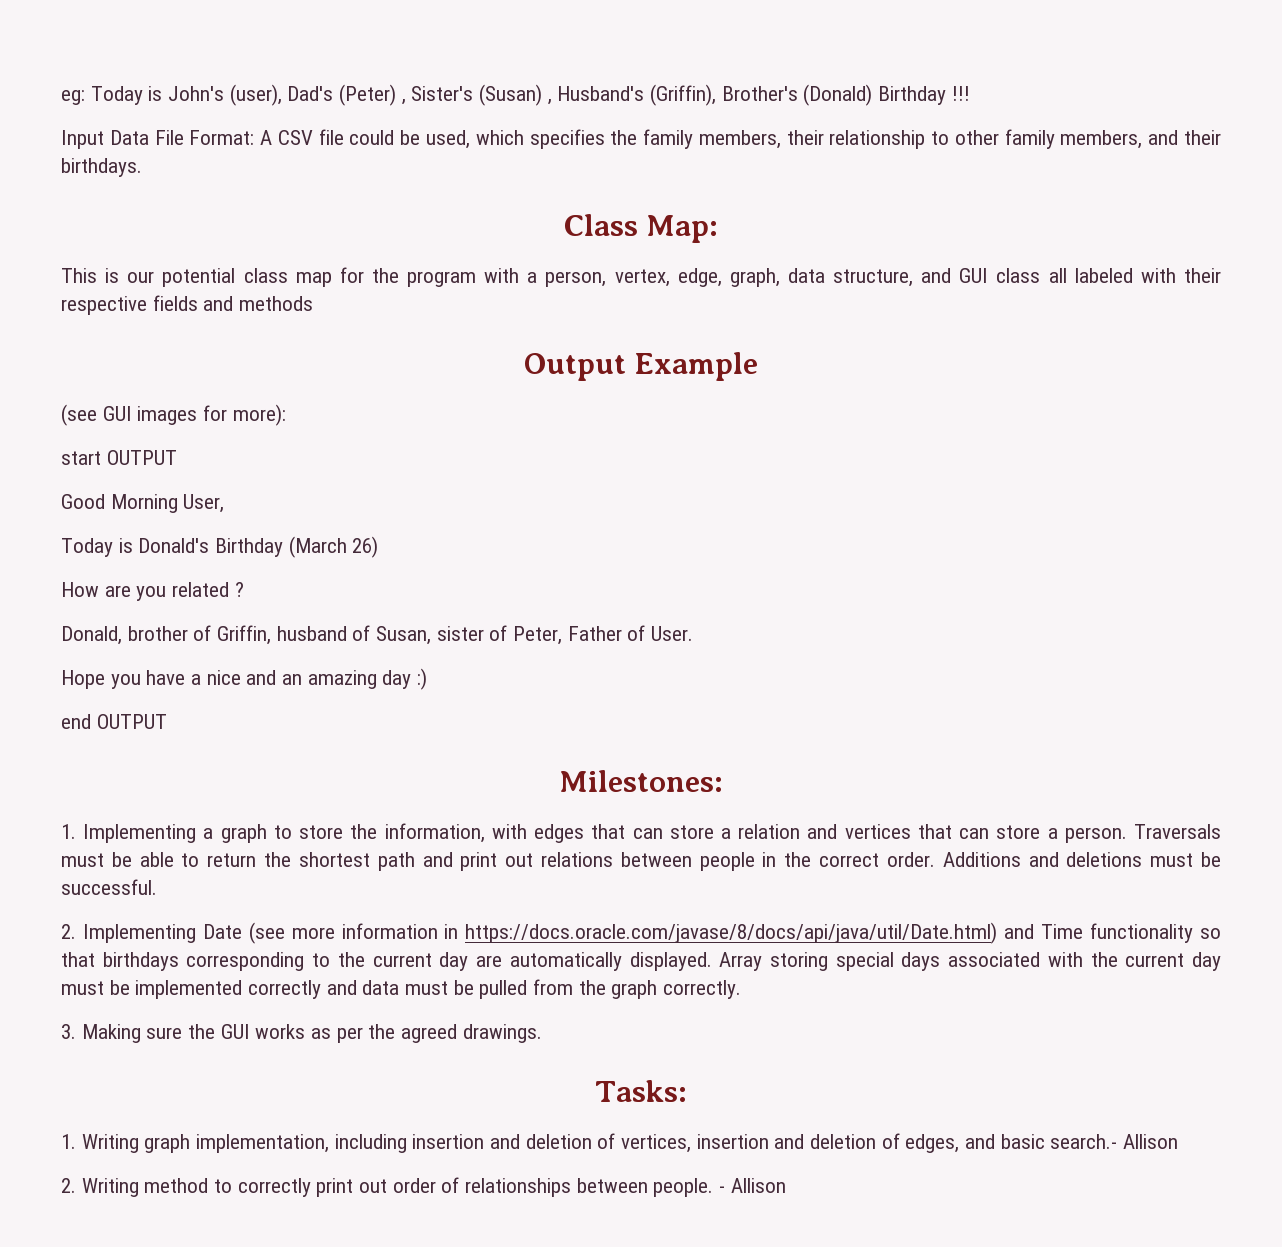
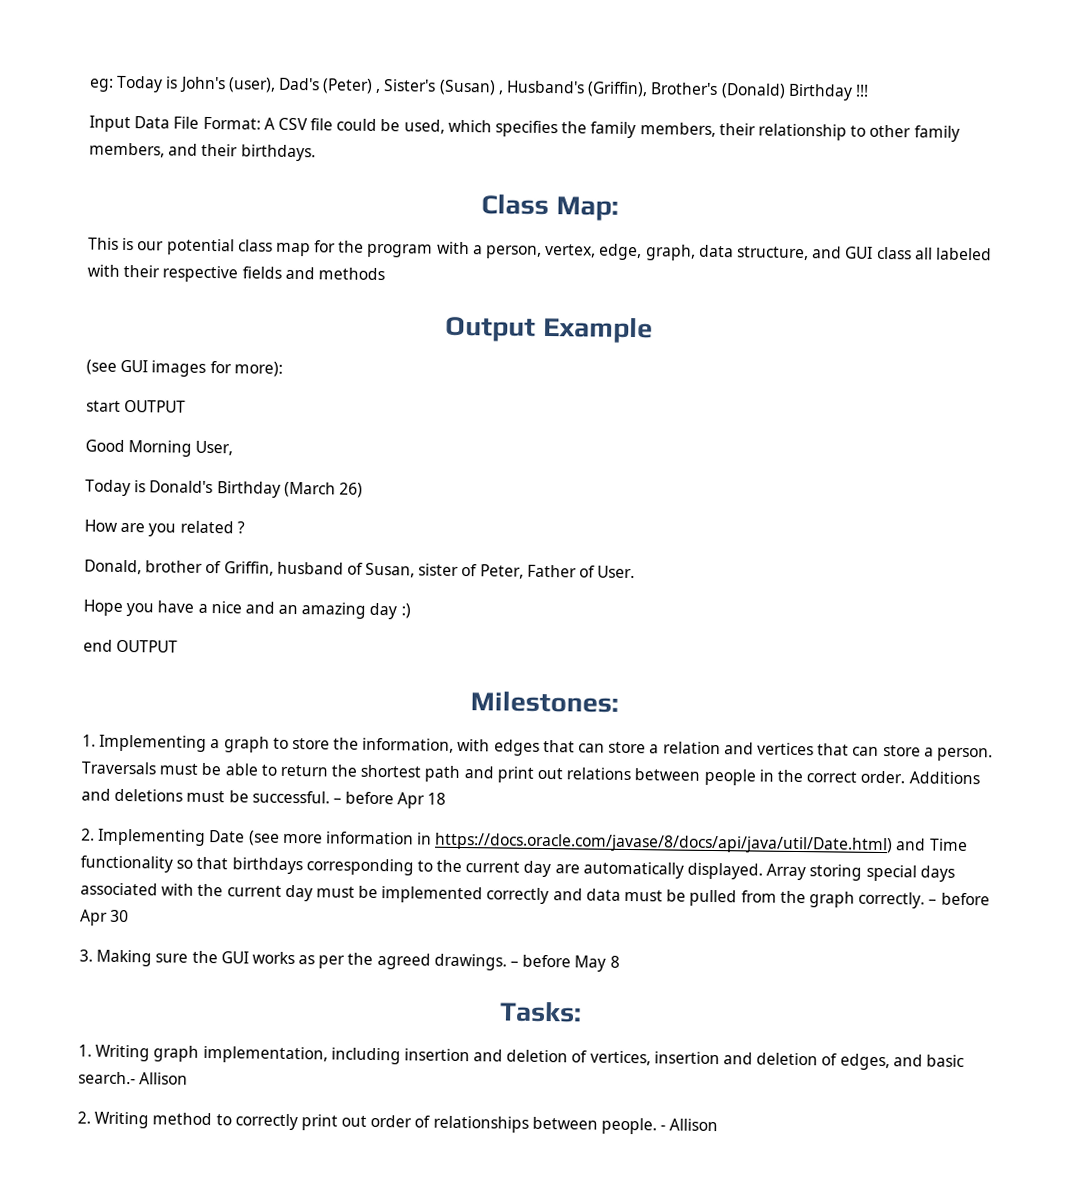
(157, 887) none -> [332,791,447,809] – before Apr 18
(742, 989) none -> [928,892,990,906] [80,909,130,926] – before Apr 30
(542, 1033) none -> [510,954,620,972] – before May 8

